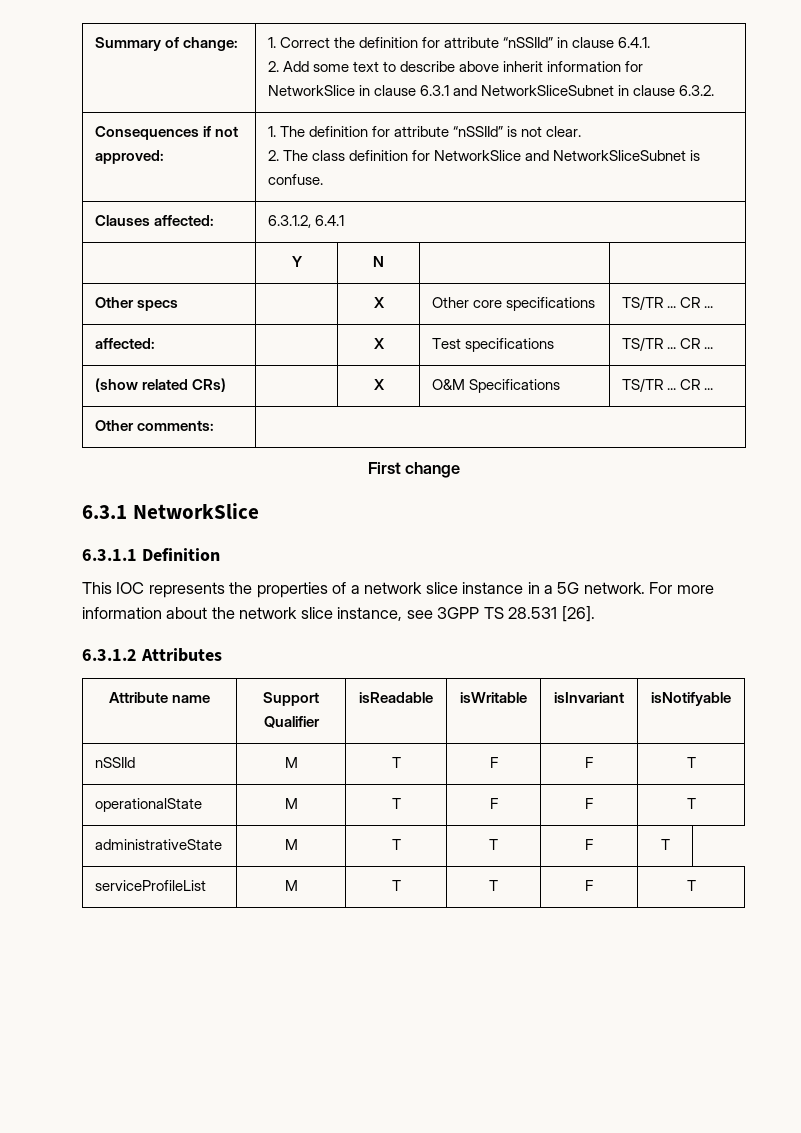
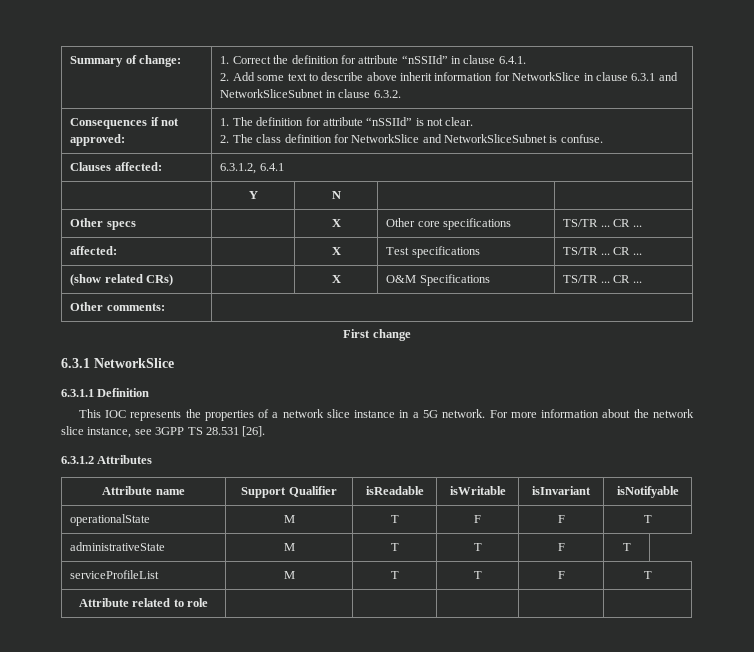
[95,757,136,768] [284,757,298,768] [391,757,401,768] [489,757,498,768] [585,757,593,768] [686,757,696,768] // nSSIId | M | T | F | F | T -> (679, 492) none
(696, 885) none -> [78,598,209,607] // Attribute related to role | | | | |

